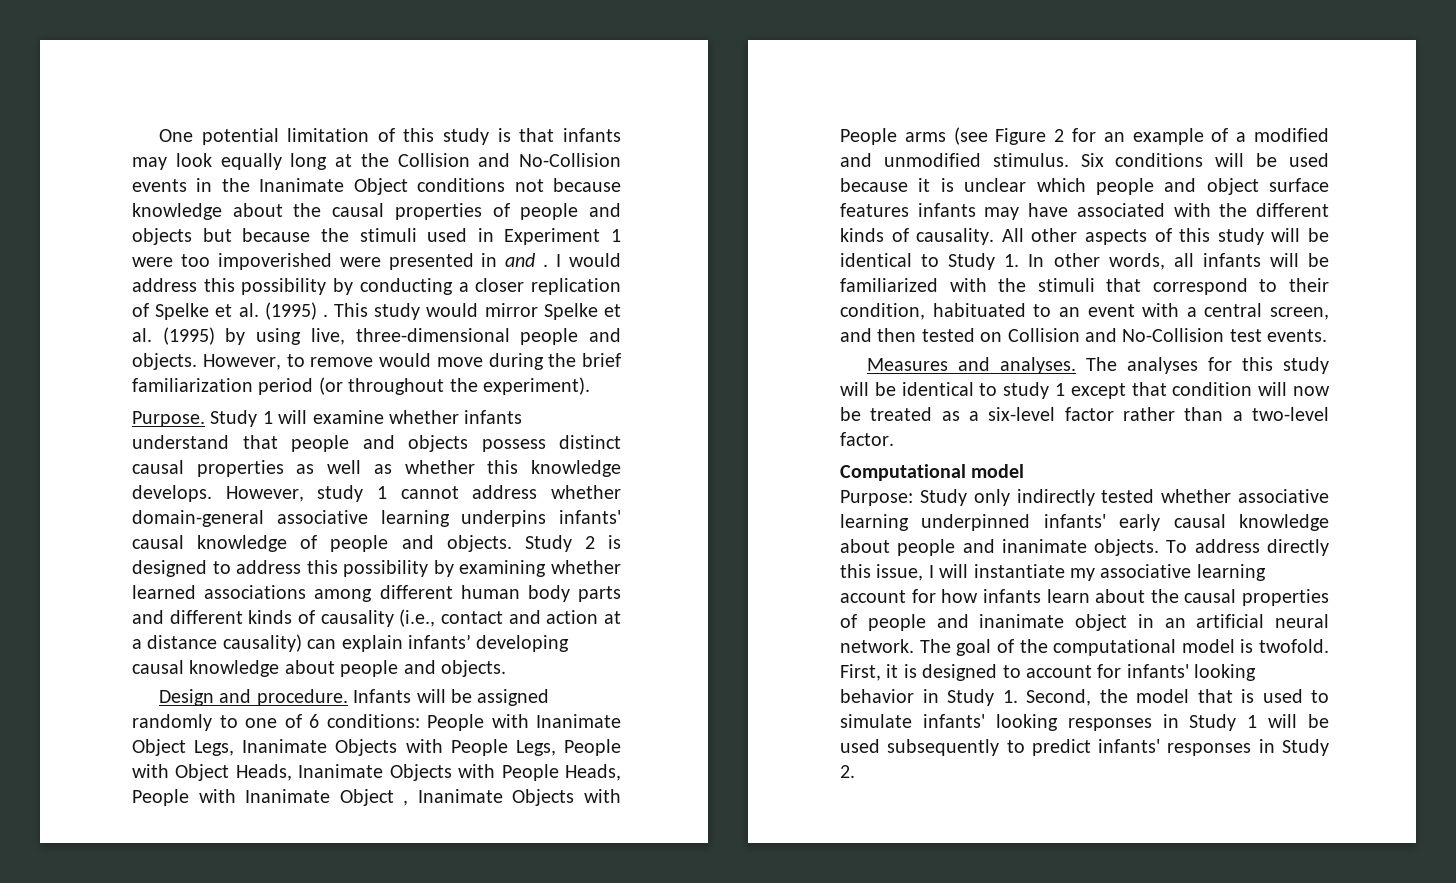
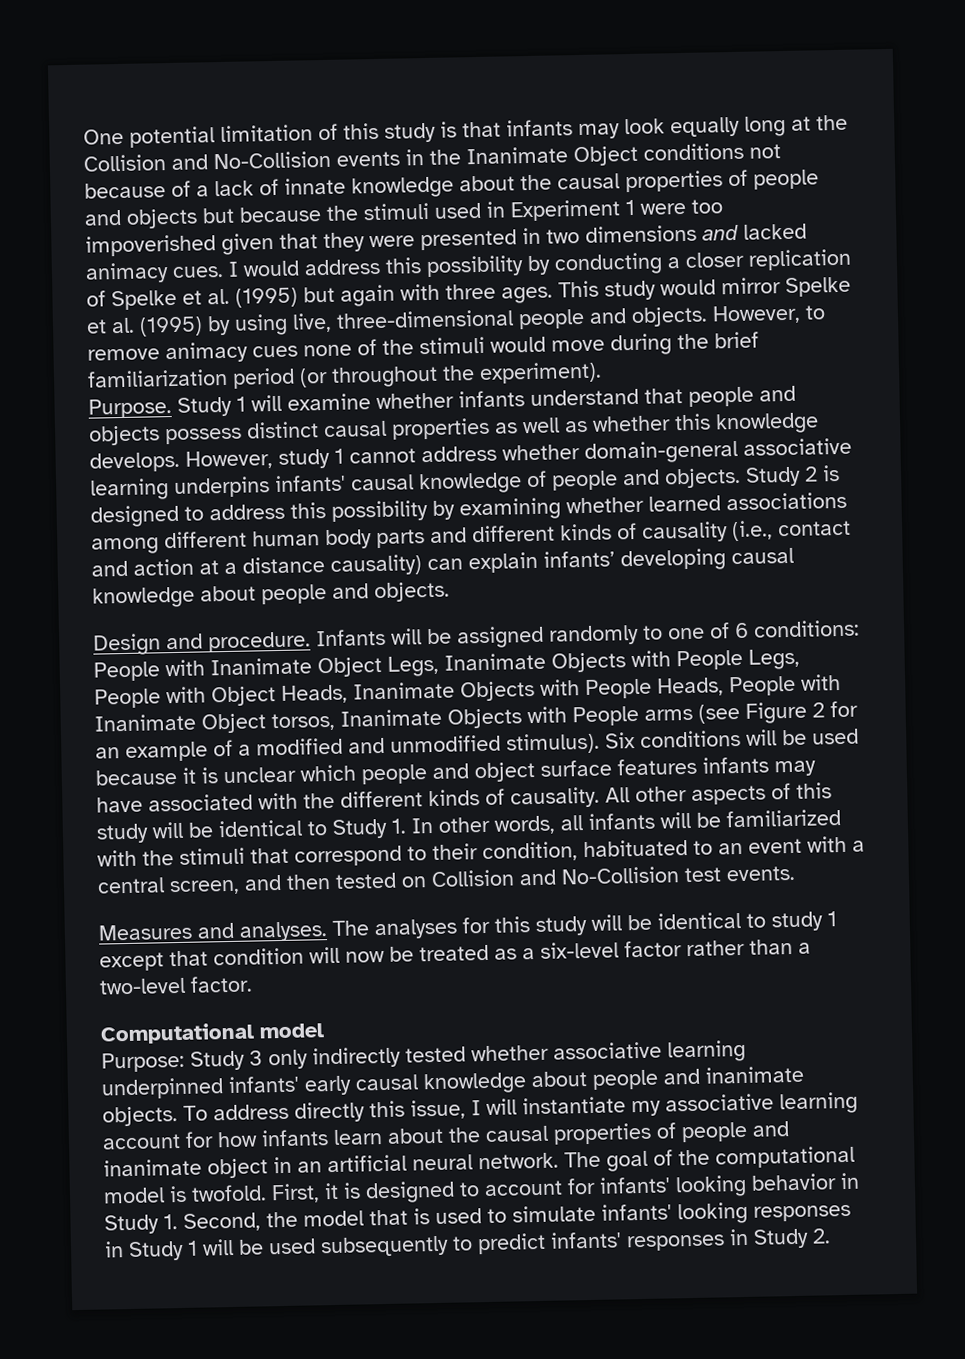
(621, 185) none -> [171,177,346,197] of a lack of innate
[339,253,549,270] were presented in and . -> [221,223,807,256] [85,262,224,284] given that they were presented in two dimensions and lacked animacy cues.
[322,314,328,317] . -> [303,283,553,307] but again with three ages.
(374, 362) none -> [165,336,485,364] animacy cues none of the stimuli
[403,800,409,806] , -> [271,712,335,732] torsos,
[992,153,1069,167] stimulus. -> [506,732,600,755] stimulus).
(967, 497) none -> [249,1050,263,1066] 3

